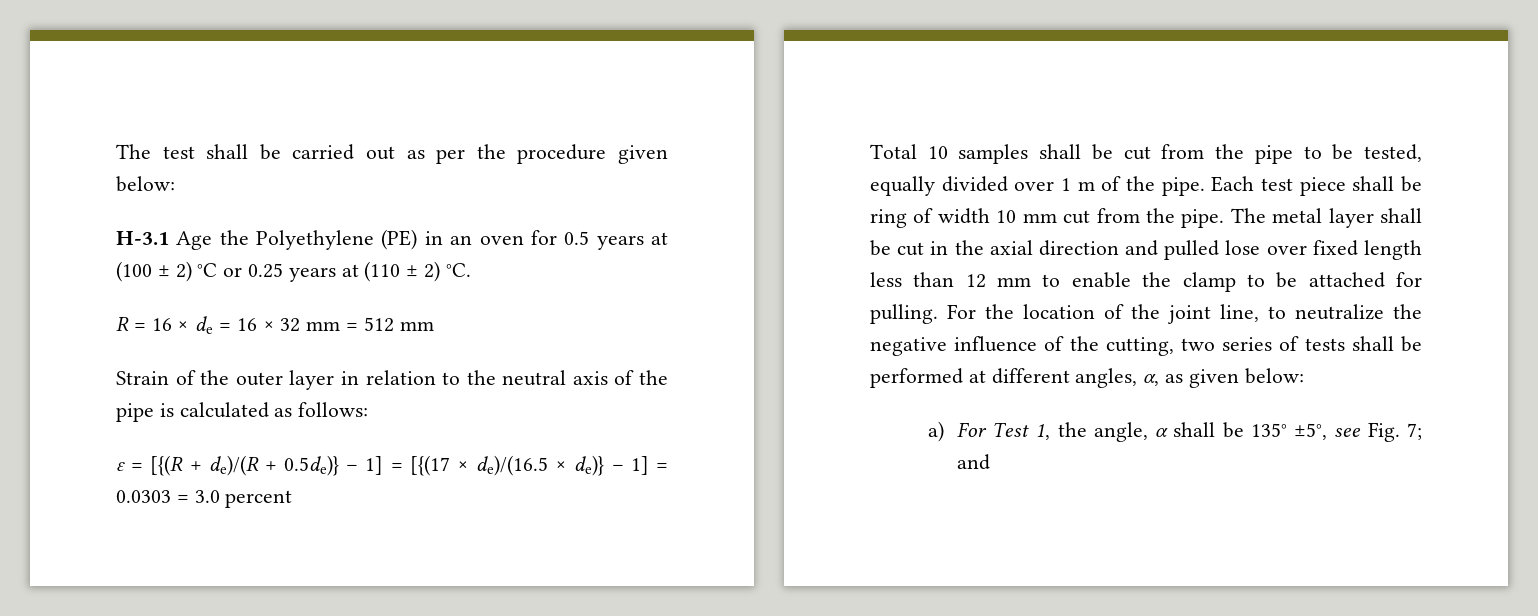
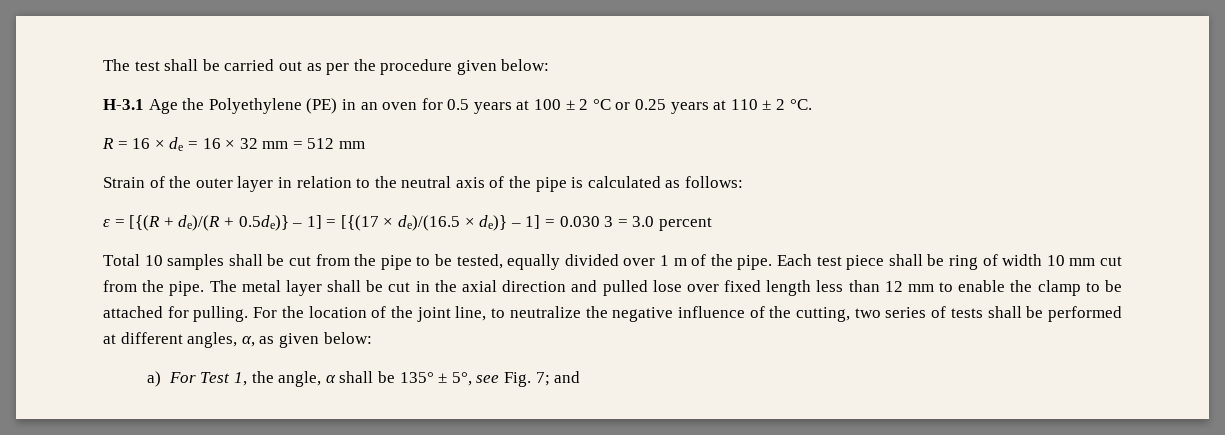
[116,261,192,282] (100 ± 2) -> [534,99,589,110] 100 ± 2
[364,261,441,282] (110 ± 2) -> [730,99,785,110] 110 ± 2
[116,490,171,503] 0.0303 -> [559,216,614,227] 0.030 3
[1294,423,1328,440] ±5°, -> [438,372,472,386] ± 5°,

